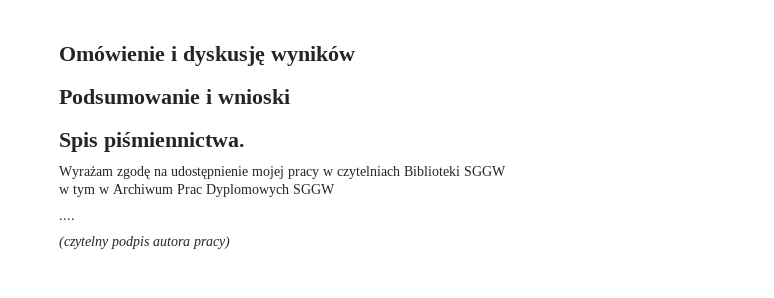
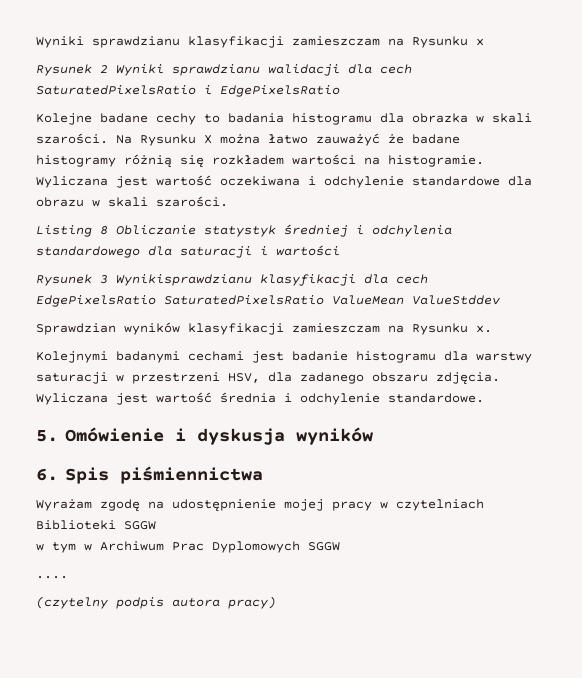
(59, 53) none -> [36,36,484,48] [36,64,412,76] [36,85,340,97] [36,113,532,125] [36,133,460,146] [36,154,484,168] [36,175,532,188] [36,196,228,207] [36,224,452,237] [36,245,340,258] [36,274,428,286] [36,295,500,307] [36,322,492,335] [36,351,532,363] [36,372,500,385] [36,392,484,405] [36,430,58,442] Wyniki sprawdzianu klasyfikacji zamieszczam na Rysunku x // Rysunek 2 Wyniki sprawdzianu walidacji dla cech SaturatedPixelsRatio i EdgePixelsRatio // Kolejne badane cechy to badania histogramu dla obrazka w skali szarości. Na Rysunku X można łatwo zauważyć że badane histogramy różnią się rozkładem wartości na histogramie. Wyliczana jest wartość oczekiwana i odchylenie standardowe dla obrazu w skali szarości. // Listing 8 Obliczanie statystyk średniej i odchylenia standardowego dla saturacji i wartości // Rysunek 3 Wynikisprawdzianu klasyfikacji dla cech EdgePixelsRatio SaturatedPixelsRatio ValueMean ValueStddev // Sprawdzian wyników klasyfikacji zamieszczam na Rysunku x. // Kolejnymi badanymi cechami jest badanie histogramu dla warstwy saturacji w przestrzeni HSV, dla zadanego obszaru zdjęcia. Wyliczana jest wartość średnia i odchylenie standardowe. // 5.
[183,46,265,66] dyskusję -> [196,428,285,445] dyskusja
[59,89,290,104] [59,132,245,152] Podsumowanie i wnioski // Spis piśmiennictwa. -> [36,466,263,484] 6. Spis piśmiennictwa

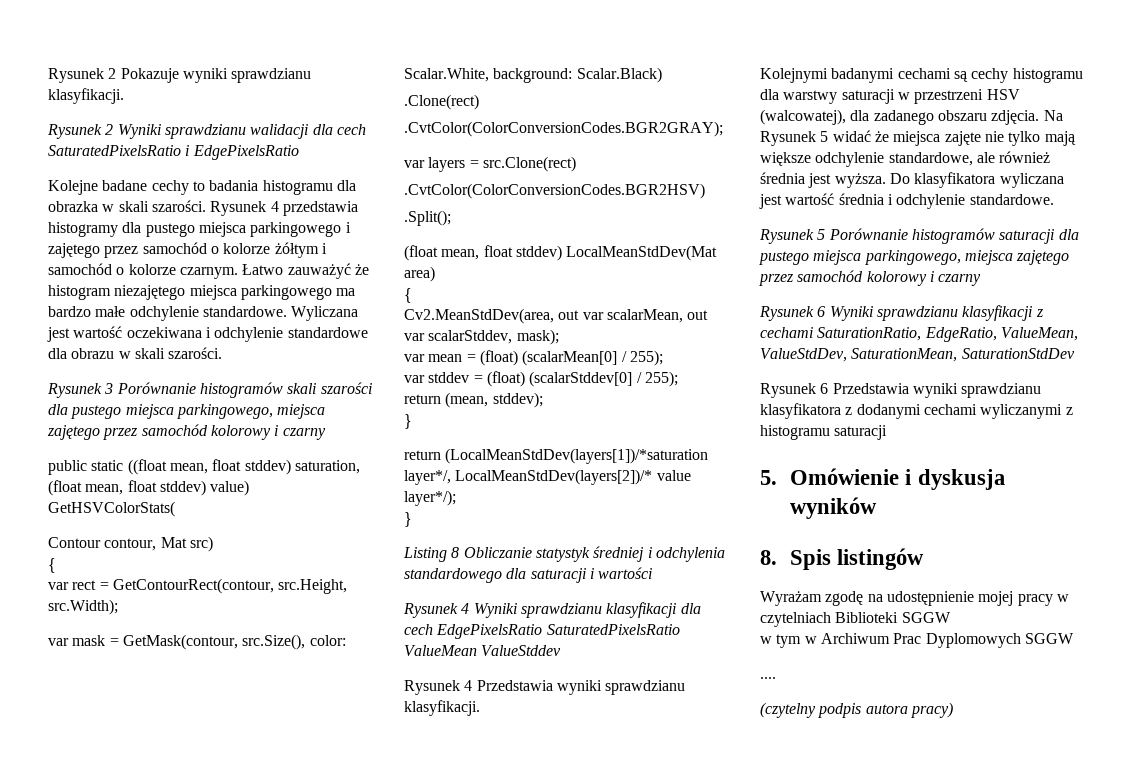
[36,36,484,48] Wyniki sprawdzianu klasyfikacji zamieszczam na Rysunku x -> [48,68,312,83] [48,88,124,104] Rysunek 2 Pokazuje wyniki sprawdzianu klasyfikacji.
[116,133,460,146] [36,154,484,168] Na Rysunku X można łatwo zauważyć że badane histogramy różnią się rozkładem wartości na histogramie. -> [210,201,358,216] [48,222,351,237] [48,242,327,258] [48,263,369,279] [48,285,356,300] [48,306,287,321] Rysunek 4 przedstawia histogramy dla pustego miejsca parkingowego i zajętego przez samochód o kolorze żółtym i samochód o kolorze czarnym. Łatwo zauważyć że histogram niezajętego miejsca parkingowego ma bardzo małe odchylenie standardowe.
(228, 201) none -> [47,382,372,398] [48,404,326,419] [47,424,326,440] [48,459,360,475] [48,480,250,496] [48,501,175,517] [48,536,213,552] [48,558,56,573] [48,578,348,594] [48,599,118,615] [48,634,346,650] [404,67,662,83] [404,94,479,110] [404,121,723,137] [404,156,576,172] [404,183,705,199] [404,210,451,226] [404,245,718,261] [404,266,435,282] [404,288,412,303] [404,308,709,324] [404,329,559,345] [404,350,663,366] [404,371,678,387] [404,392,543,408] [404,414,412,429] [404,448,709,464] [404,469,691,485] [404,490,456,506] [404,512,412,527] // Rysunek 3 Porównanie histogramów skali szarości dla pustego miejsca parkingowego, miejsca zajętego przez samochód kolorowy i czarny // public static ((float mean, float stddev) saturation, (float mean, float stddev) value) GetHSVColorStats( // Contour contour, Mat src) // { // var rect = GetContourRect(contour, src.Height, src.Width); // var mask = GetMask(contour, src.Size(), color: Scalar.White, background: Scalar.Black) // .Clone(rect) // .CvtColor(ColorConversionCodes.BGR2GRAY); // var layers = src.Clone(rect) // .CvtColor(ColorConversionCodes.BGR2HSV) // .Split(); // (float mean, float stddev) LocalMeanStdDev(Mat area) // { // Cv2.MeanStdDev(area, out var scalarMean, out var scalarStddev, mask); // var mean = (float) (scalarMean[0] / 255); // var stddev = (float) (scalarStddev[0] / 255); // return (mean, stddev); // } // return (LocalMeanStdDev(layers[1])/*saturation layer*/, LocalMeanStdDev(layers[2])/* value layer*/); // }
[100,274,252,286] 3 Wynikisprawdzianu -> [461,603,602,618] 4 Wyniki sprawdzianu
[36,322,492,335] Sprawdzian wyników klasyfikacji zamieszczam na Rysunku x. -> [404,680,686,695] [404,700,480,716] Rysunek 4 Przedstawia wyniki sprawdzianu klasyfikacji.
[252,351,348,363] jest badanie -> [953,68,1009,83] są cechy
[228,373,260,383] HSV, -> [986,89,1020,100] [760,109,846,125] HSV (walcowatej),
[36,393,108,405] Wyliczana -> [1043,110,1063,121] [760,130,1076,146] [760,151,1051,167] [760,172,1064,188] Na Rysunek 5 widać że miejsca zajęte nie tylko mają większe odchylenie standardowe, ale również średnia jest wyższa. Do klasyfikatora wyliczana
(484, 398) none -> [759,228,1079,244] [759,250,1070,265] [759,270,982,286] [759,305,1044,321] [760,327,1078,342] [760,348,1075,362] [760,383,1042,398] [760,403,1073,419] [760,425,888,440] // Rysunek 5 Porównanie histogramów saturacji dla pustego miejsca parkingowego, miejsca zajętego przez samochód kolorowy i czarny // Rysunek 6 Wyniki sprawdzianu klasyfikacji z cechami SaturationRatio, EdgeRatio, ValueMean, ValueStdDev, SaturationMean, SaturationStdDev // Rysunek 6 Przedstawia wyniki sprawdzianu klasyfikatora z dodanymi cechami wyliczanymi z histogramu saturacji
[36,466,263,484] 6. Spis piśmiennictwa -> [760,548,925,570] 8. Spis listingów

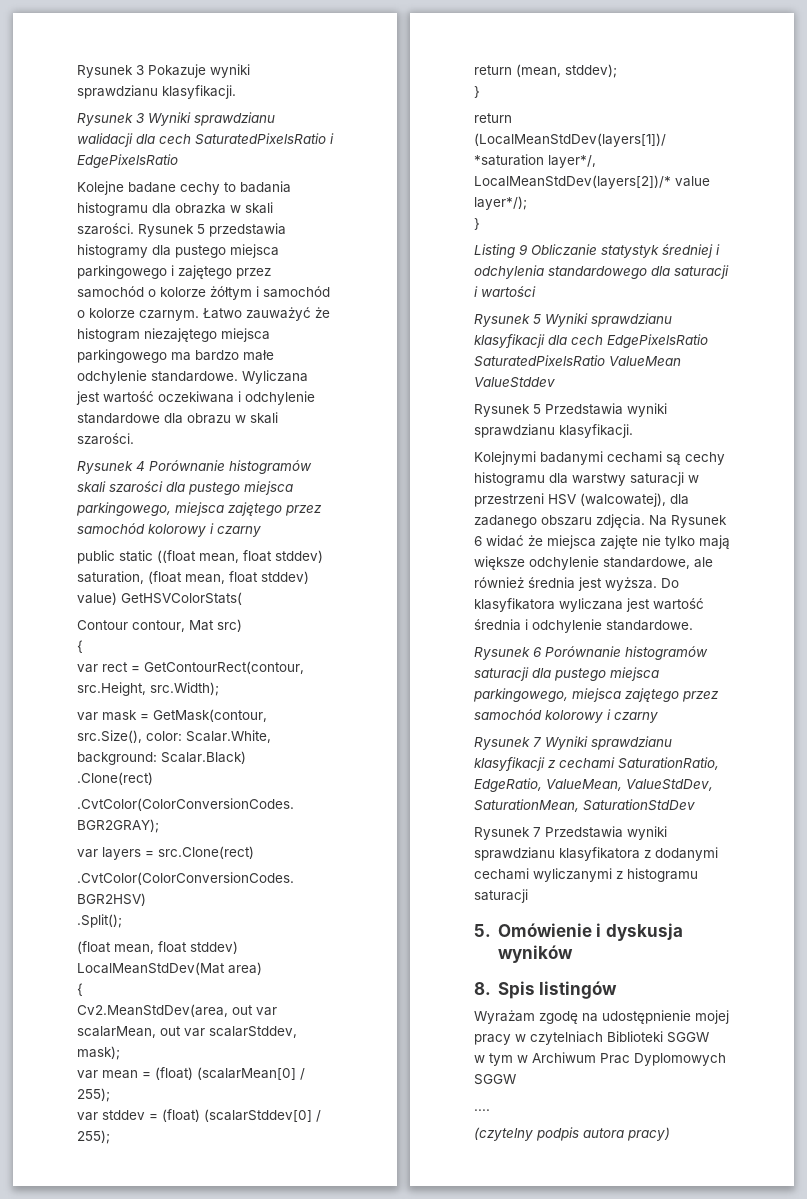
[48,68,117,83] Rysunek 2 -> [77,65,144,78] Rysunek 3
[105,124,114,135] 2 -> [136,113,144,123] 3
[270,201,279,212] 4 -> [197,224,205,234] 5
[104,383,114,394] 3 -> [136,461,145,471] 4
[451,547,460,558] 8 -> [519,244,528,255] 9
[461,603,470,614] 4 -> [533,314,541,324] 5
[464,680,473,691] 4 -> [533,404,541,414] 5
[820,131,829,142] 5 -> [474,536,482,546] 6
[817,229,826,240] 5 -> [533,647,542,657] 6
[817,306,826,317] 6 -> [533,737,542,747] 7
[820,383,829,394] 6 -> [533,827,541,837] 7

